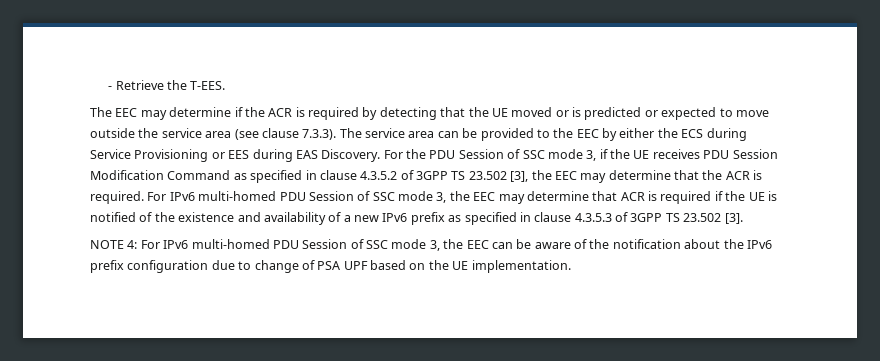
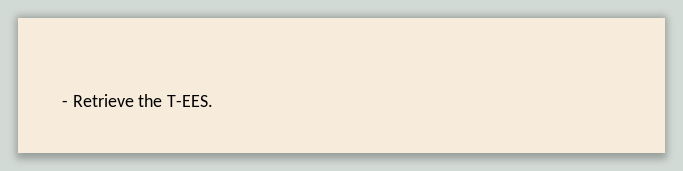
[90,107,769,120] [90,128,747,141] [90,149,778,162] [90,170,763,183] [90,191,777,204] [90,212,743,225] [90,239,772,251] [90,260,571,273] // The EEC may determine if the ACR is required by detecting that the UE moved or is predicted or expected to move outside the service area (see clause 7.3.3). The service area can be provided to the EEC by either the ECS during Service Provisioning or EES during EAS Discovery. For the PDU Session of SSC mode 3, if the UE receives PDU Session Modification Command as specified in clause 4.3.5.2 of 3GPP TS 23.502 [3], the EEC may determine that the ACR is required. For IPv6 multi-homed PDU Session of SSC mode 3, the EEC may determine that ACR is required if the UE is notified of the existence and availability of a new IPv6 prefix as specified in clause 4.3.5.3 of 3GPP TS 23.502 [3]. // NOTE 4: For IPv6 multi-homed PDU Session of SSC mode 3, the EEC can be aware of the notification about the IPv6 prefix configuration due to change of PSA UPF based on the UE implementation. -> (214, 101) none

